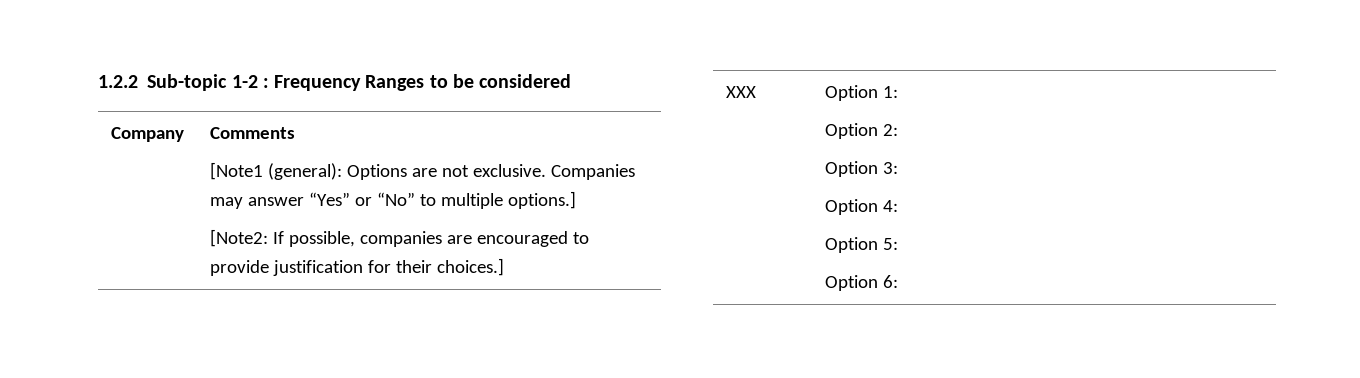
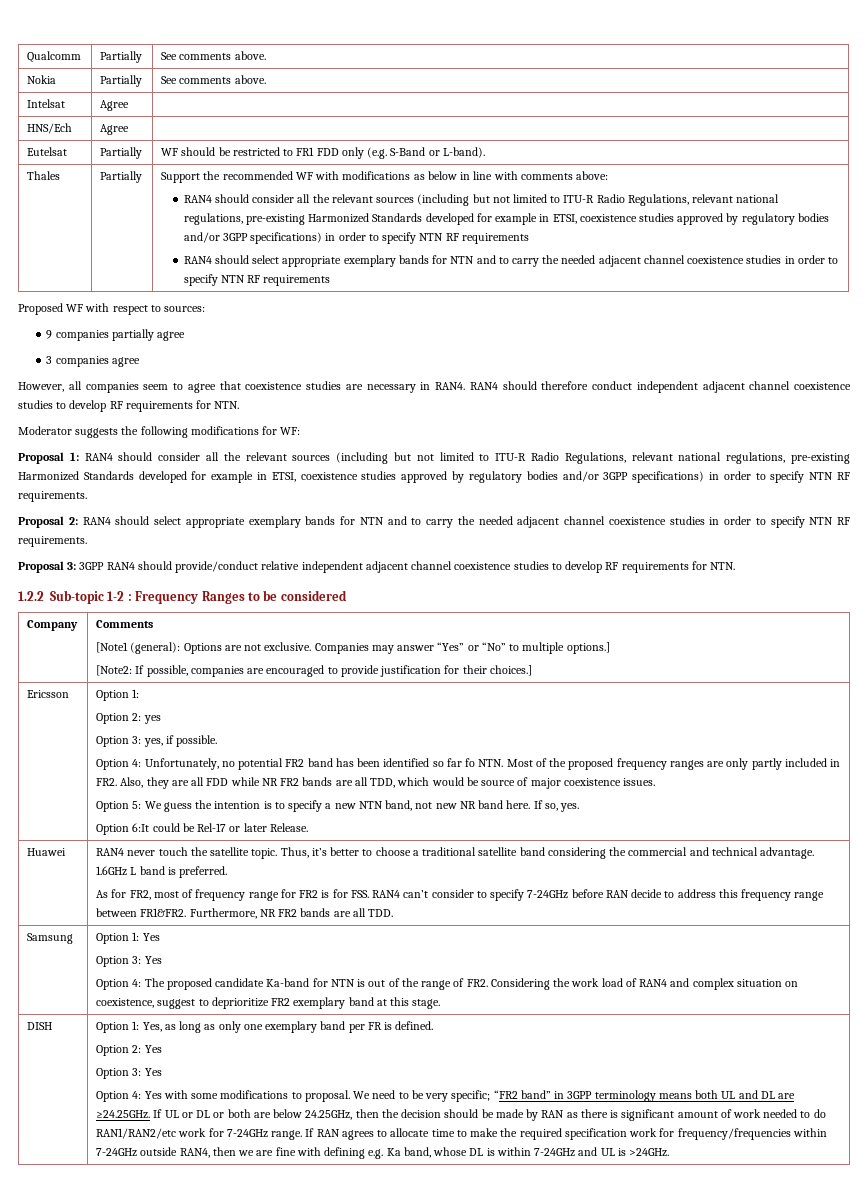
(98, 81) none -> [27,51,82,63] [100,51,143,63] [161,51,266,60] [27,75,57,84] [100,75,143,87] [161,75,266,84] [27,99,66,108] [100,100,130,111] [27,123,73,134] [100,124,130,135] [27,147,68,156] [100,147,143,159] [161,147,485,159] [27,171,61,180] [100,171,143,183] [161,171,609,183] [183,194,780,206] [183,213,829,225] [183,232,529,244] [183,255,839,267] [183,274,331,286] [18,303,206,315] [46,329,186,341] [46,356,140,367] [18,381,851,393] [18,400,240,412] [18,426,301,438] [18,452,850,464] [18,471,851,483] [18,491,87,502] [18,516,850,528] [18,536,87,547] [18,561,736,573] Qualcomm | Partially | See comments above. // Nokia | Partially | See comments above. // Intelsat | Agree | // HNS/Ech | Agree | // Eutelsat | Partially | WF should be restricted to FR1 FDD only (e.g. S-Band or L-band). // Thales | Partially | Support the recommended WF with modifications as below in line with comments above: // RAN4 should consider all the relevant sources (including but not limited to ITU-R Radio Regulations, relevant national regulations, pre-existing Harmonized Standards developed for example in ETSI, coexistence studies approved by regulatory bodies and/or 3GPP specifications) in order to specify NTN RF requirements // RAN4 should select appropriate exemplary bands for NTN and to carry the needed adjacent channel coexistence studies in order to specify NTN RF requirements // Proposed WF with respect to sources: // 9 companies partially agree // 3 companies agree // However, all companies seem to agree that coexistence studies are necessary in RAN4. RAN4 should therefore conduct independent adjacent channel coexistence studies to develop RF requirements for NTN. // Moderator suggests the following modifications for WF: // Proposal 1: RAN4 should consider all the relevant sources (including but not limited to ITU-R Radio Regulations, relevant national regulations, pre-existing Harmonized Standards developed for example in ETSI, coexistence studies approved by regulatory bodies and/or 3GPP specifications) in order to specify NTN RF requirements. // Proposal 2: RAN4 should select appropriate exemplary bands for NTN and to carry the needed adjacent channel coexistence studies in order to specify NTN RF requirements. // Proposal 3: 3GPP RAN4 should provide/conduct relative independent adjacent channel coexistence studies to develop RF requirements for NTN. //
[725,86,756,98] XXX -> [27,690,70,698] Ericsson
[824,161,898,177] [824,199,898,215] [824,237,898,253] [824,275,898,291] // Option 3: // Option 4: // Option 5: // Option 6: -> [143,715,161,724] [96,735,218,747] [96,758,840,770] [96,777,656,789] [96,800,580,812] [96,823,308,835] [27,848,67,856] [96,847,815,859] [96,866,228,878] [96,889,825,901] [96,908,394,919] [27,933,74,944] [96,932,160,944] [96,956,162,967] [96,978,798,990] [96,997,441,1009] [27,1022,53,1030] [96,1021,434,1033] [96,1045,162,1056] [96,1068,162,1079] [96,1090,795,1102] [96,1109,826,1121] [96,1128,827,1140] [96,1147,670,1159] yes // Option 3: yes, if possible. // Option 4: Unfortunately, no potential FR2 band has been identified so far fo NTN. Most of the proposed frequency ranges are only partly included in FR2. Also, they are all FDD while NR FR2 bands are all TDD, which would be source of major coexistence issues. // Option 5: We guess the intention is to specify a new NTN band, not new NR band here. If so, yes. // Option 6:It could be Rel-17 or later Release. // Huawei | RAN4 never touch the satellite topic. Thus, it’s better to choose a traditional satellite band considering the commercial and technical advantage. 1.6GHz L band is preferred. // As for FR2, most of frequency range for FR2 is for FSS. RAN4 can’t consider to specify 7-24GHz before RAN decide to address this frequency range between FR1&FR2. Furthermore, NR FR2 bands are all TDD. // Samsung | Option 1: Yes // Option 3: Yes // Option 4: The proposed candidate Ka-band for NTN is out of the range of FR2. Considering the work load of RAN4 and complex situation on coexistence, suggest to deprioritize FR2 exemplary band at this stage. // DISH | Option 1: Yes, as long as only one exemplary band per FR is defined. // Option 2: Yes // Option 3: Yes // Option 4: Yes with some modifications to proposal. We need to be very specific; “FR2 band” in 3GPP terminology means both UL and DL are ≥24.25GHz. If UL or DL or both are below 24.25GHz, then the decision should be made by RAN as there is significant amount of work needed to do RAN1/RAN2/etc work for 7-24GHz range. If RAN agrees to allocate time to make the required specification work for frequency/frequencies within 7-24GHz outside RAN4, then we are fine with defining e.g. Ka band, whose DL is within 7-24GHz and UL is >24GHz.

